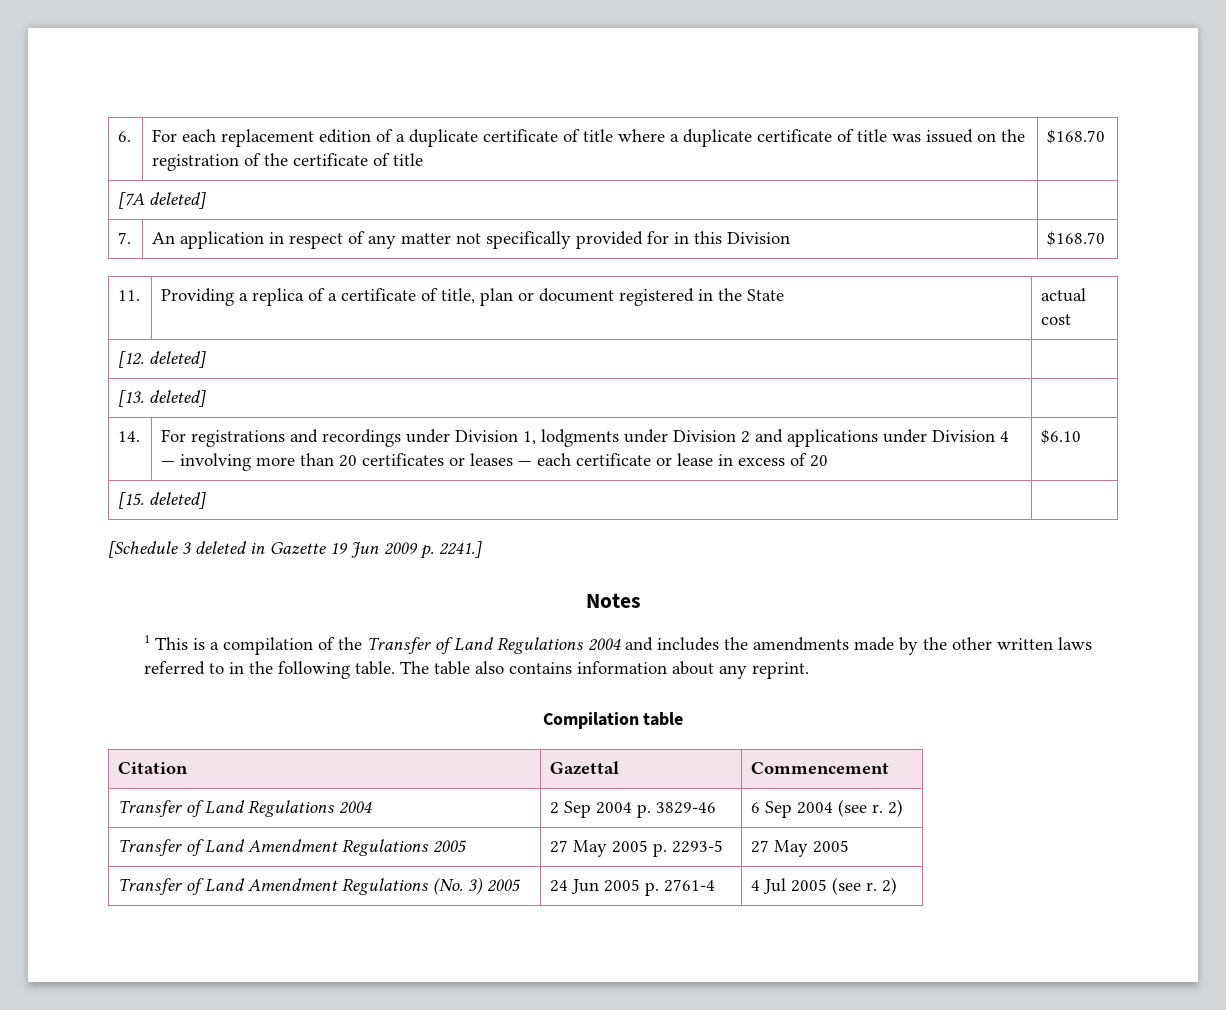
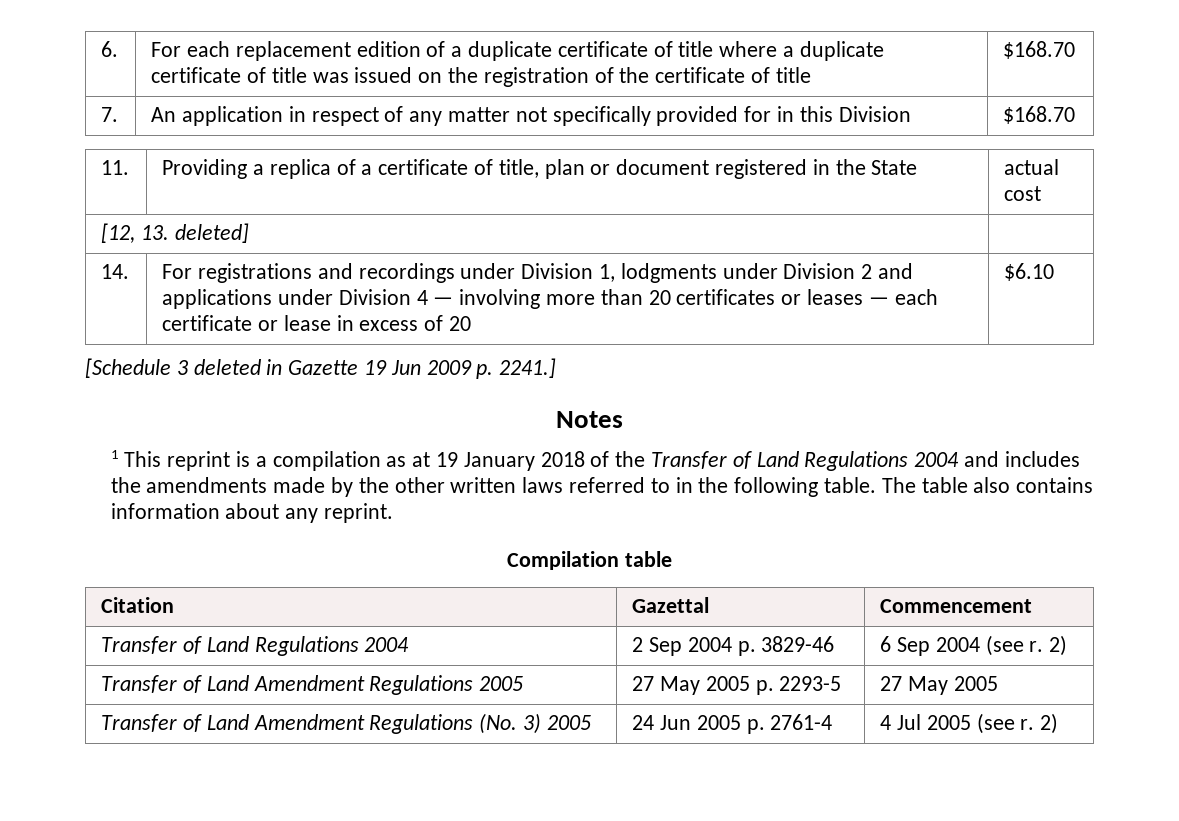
[118,192,207,209] // [7A deleted] | -> (1076, 50) none
[118,351,207,368] [118,390,145,407] [12. deleted] | // [13. -> [101,223,170,243] [12, 13.
[118,492,207,509] // [15. deleted] | -> (1055, 272) none
(188, 643) none -> [167,451,231,471] reprint
(313, 646) none -> [386,451,585,471] as at 19 January 2018

